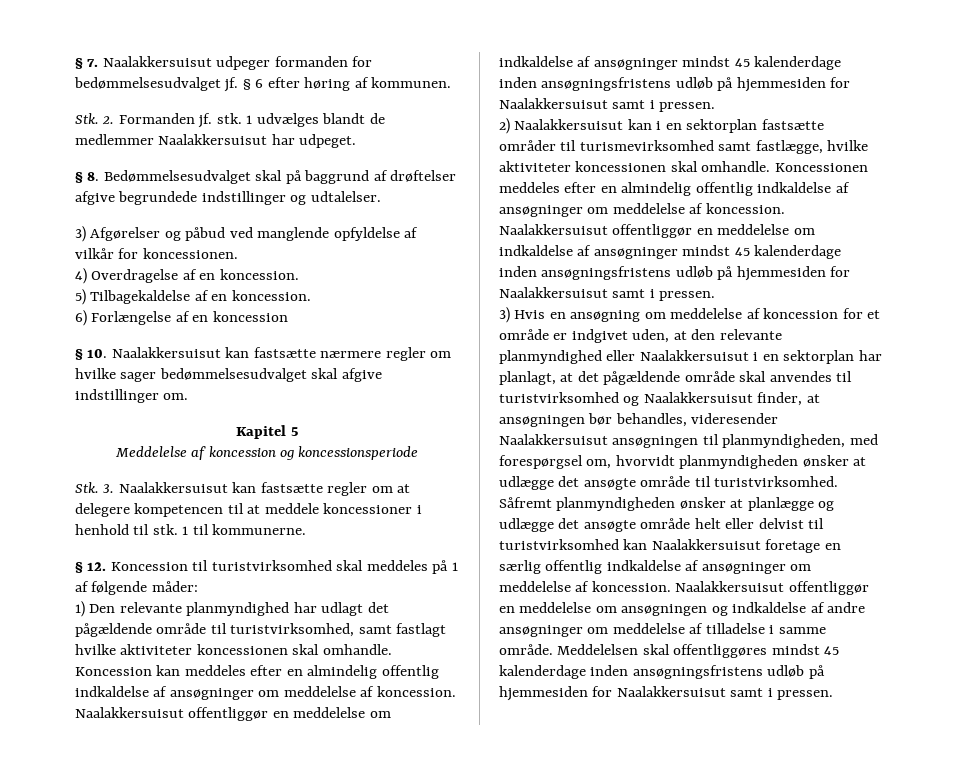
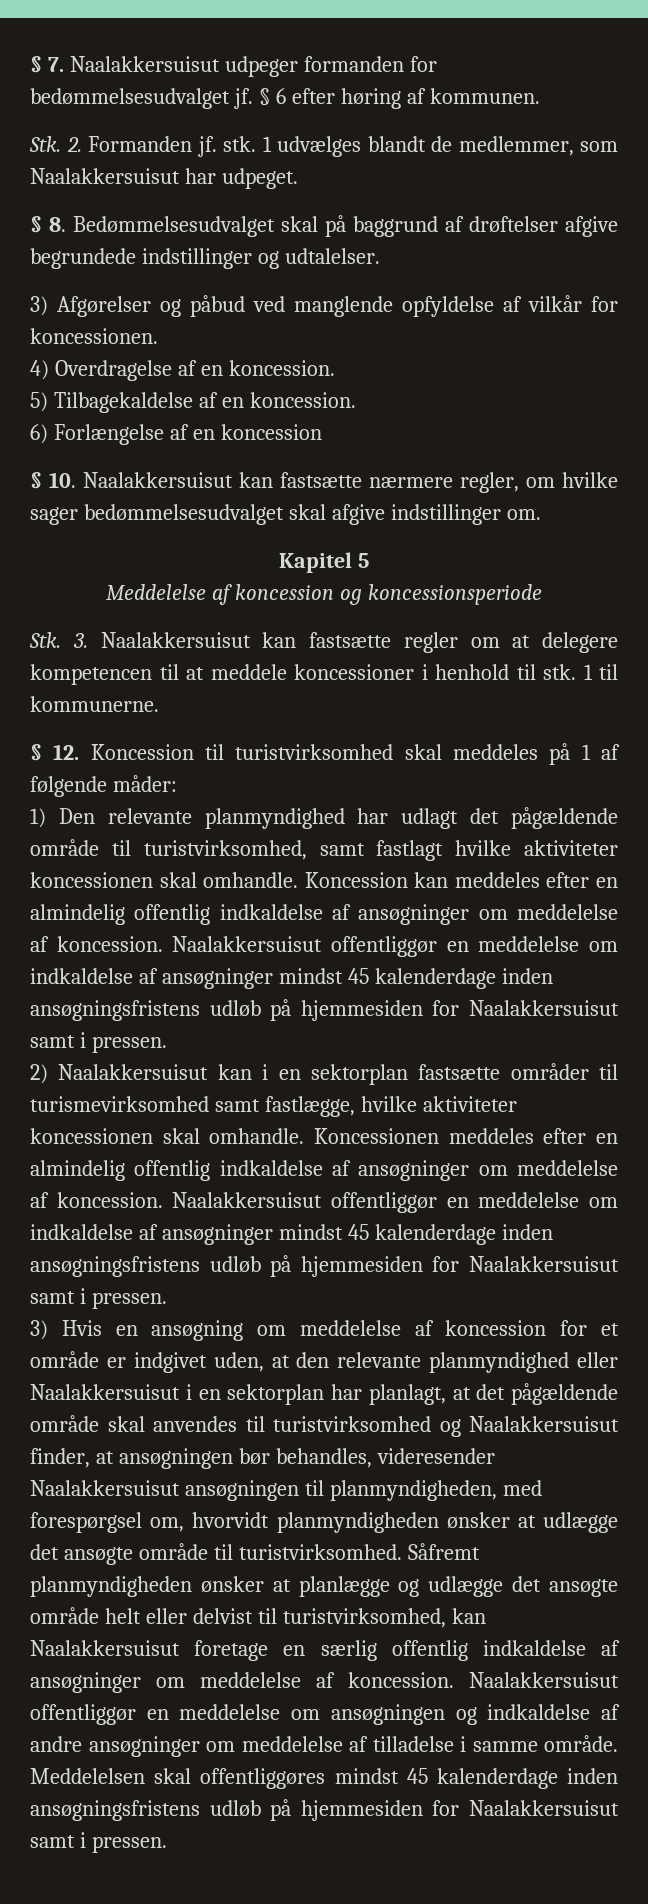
[75,134,154,145] medlemmer -> [458,136,618,156] medlemmer, som
[385,347,426,361] regler -> [460,472,519,493] regler,
[499,539,619,550] turistvirksomhed -> [282,1608,446,1628] turistvirksomhed,

